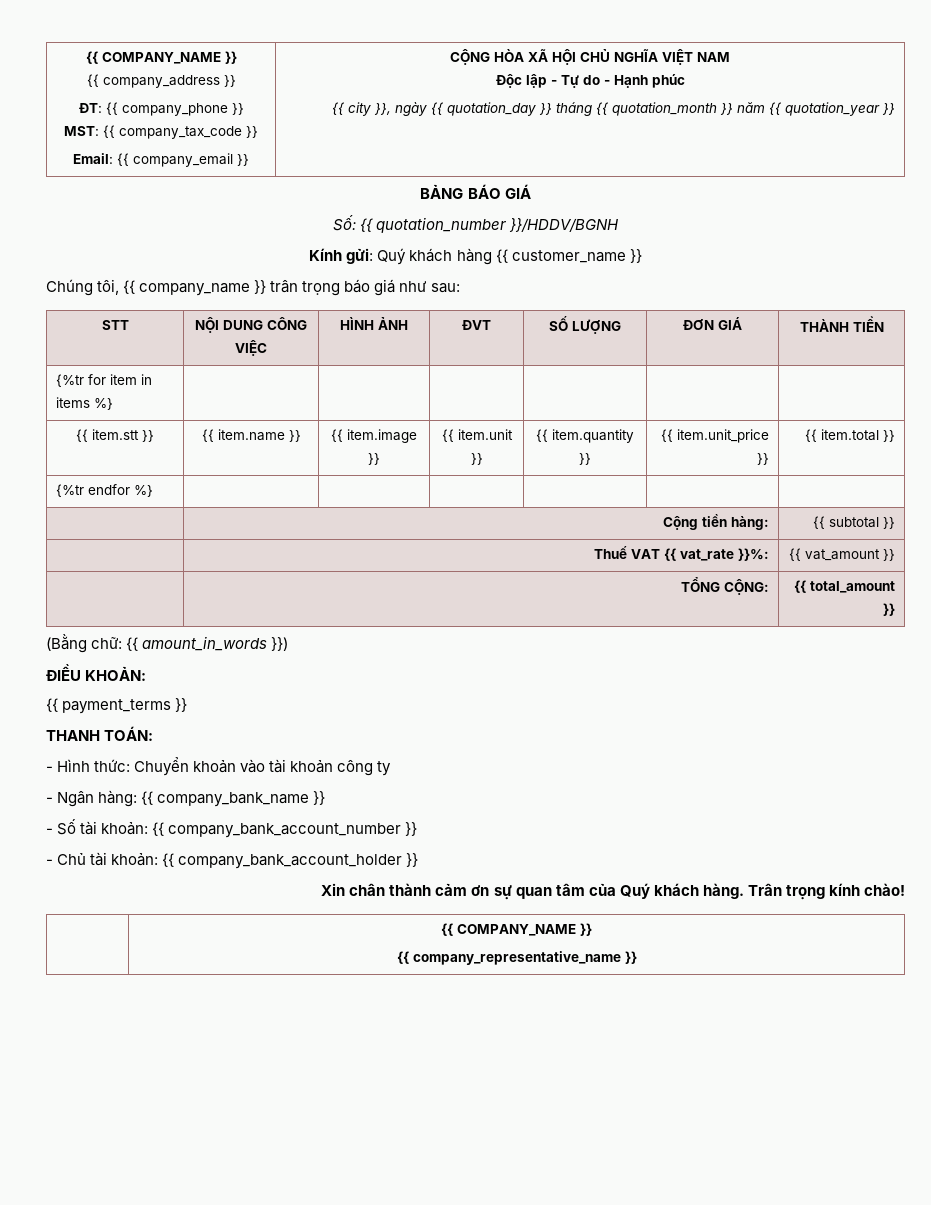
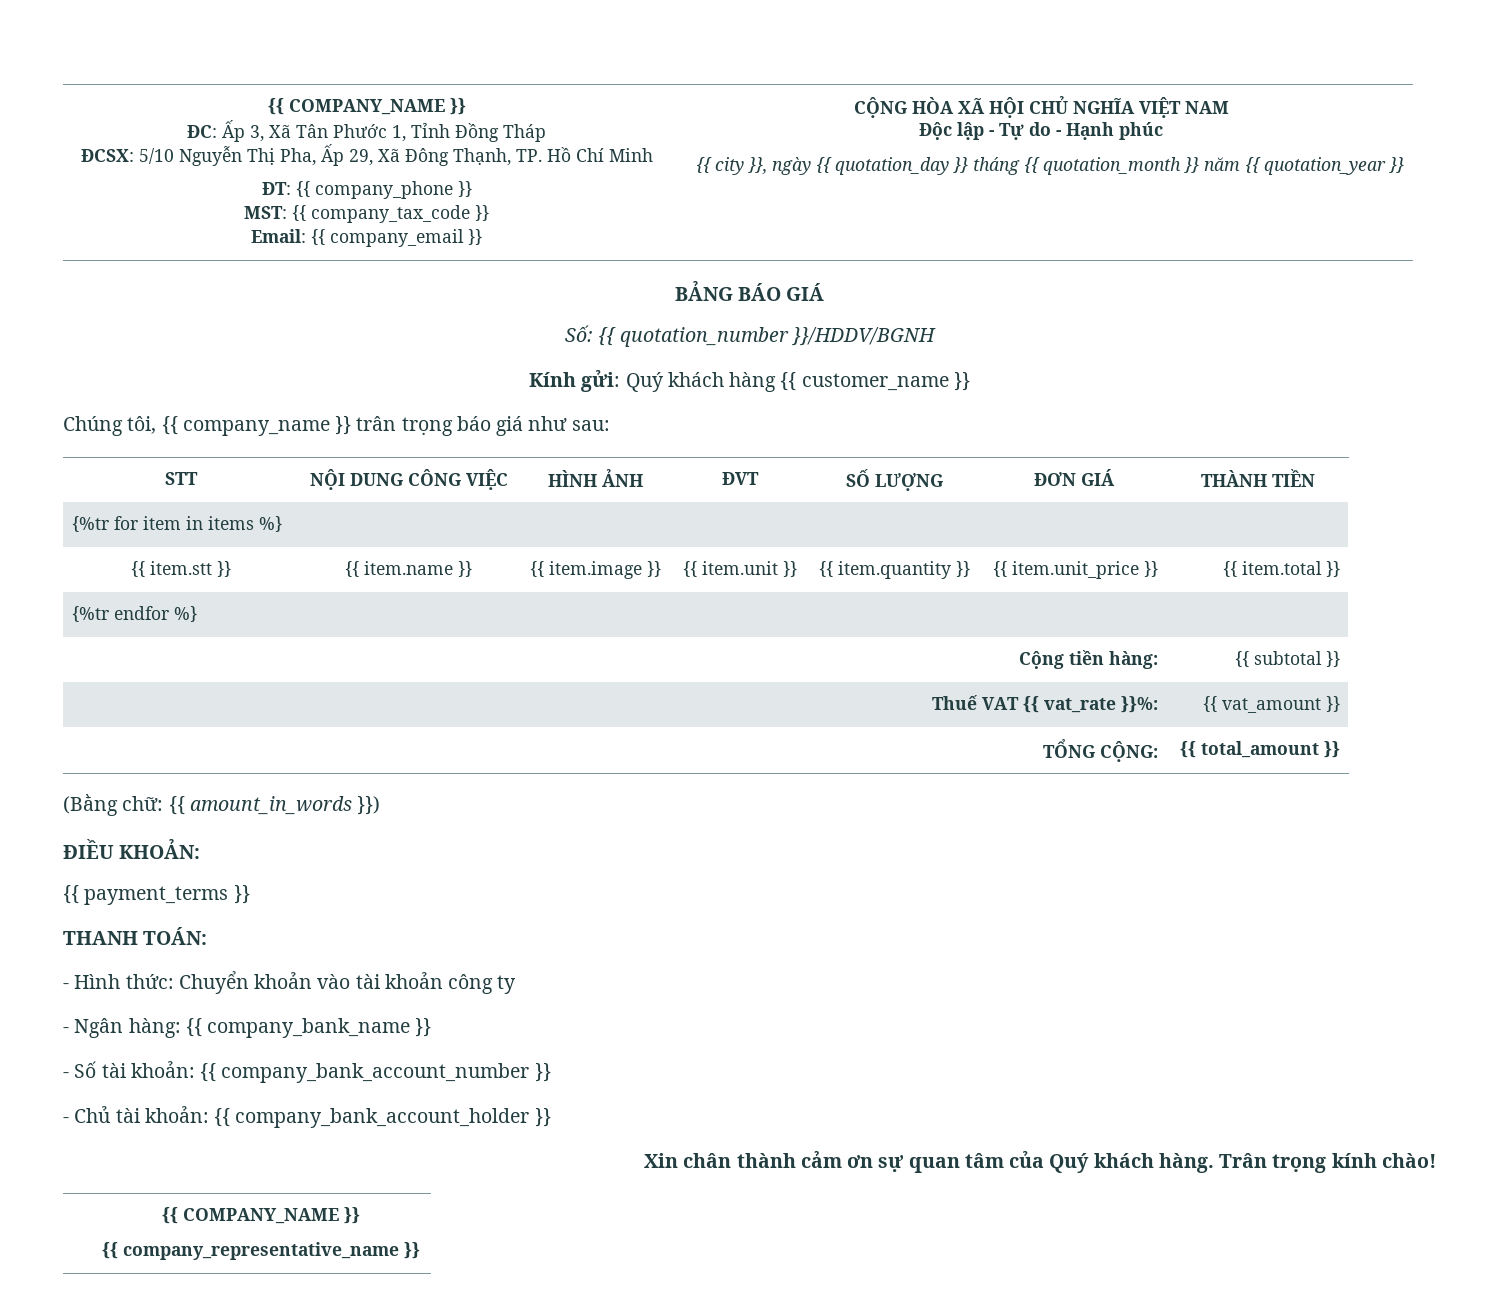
[85,51,237,64] [86,74,236,88] {{ COMPANY_NAME }} // {{ company_address }} -> [267,98,466,115] [187,120,546,142] [80,144,653,166] {{ COMPANY_NAME }} // ĐC: Ấp 3, Xã Tân Phước 1, Tỉnh Đồng Tháp // ĐCSX: 5/10 Nguyễn Thị Pha, Ấp 29, Xã Đông Thạnh, TP. Hồ Chí Minh

